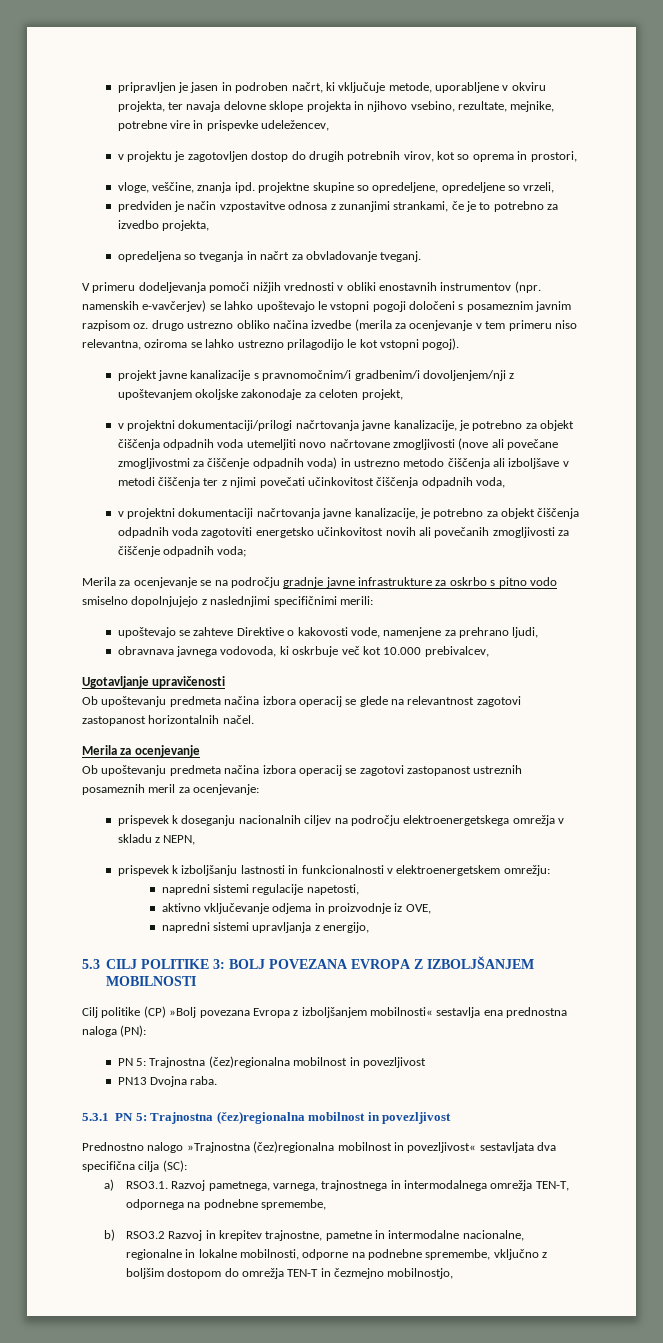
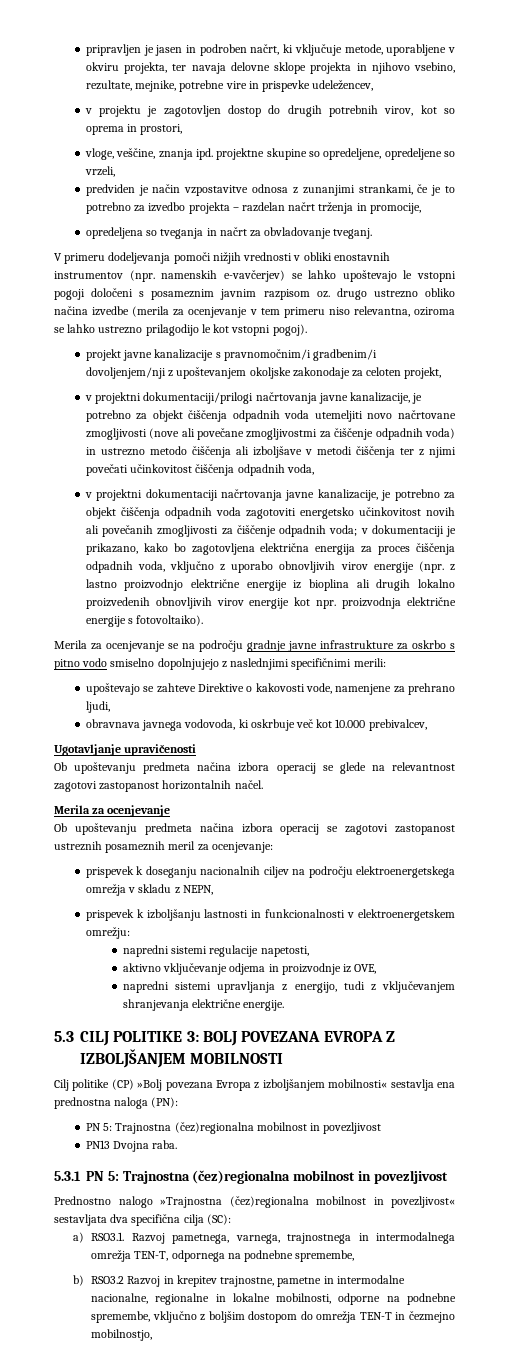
[162,220,210,231] projekta, -> [188,202,421,214] projekta – razdelan načrt trženja in promocije,
(247, 551) none -> [360,525,456,537] [85,543,455,555] [85,561,455,573] [85,579,455,591] [85,597,456,609] [85,615,204,627] v dokumentaciji je prikazano, kako bo zagotovljena električna energija za proces čiščenja odpadnih voda, vključno z uporabo obnovljivih virov energije (npr. z lastno proizvodnjo električne energije iz bioplina ali drugih lokalno proizvedenih obnovljivih virov energije kot npr. proizvodnja električne energije s fotovoltaiko).
(370, 927) none -> [343,981,455,993] [123,999,285,1011] tudi z vključevanjem shranjevanja električne energije.

